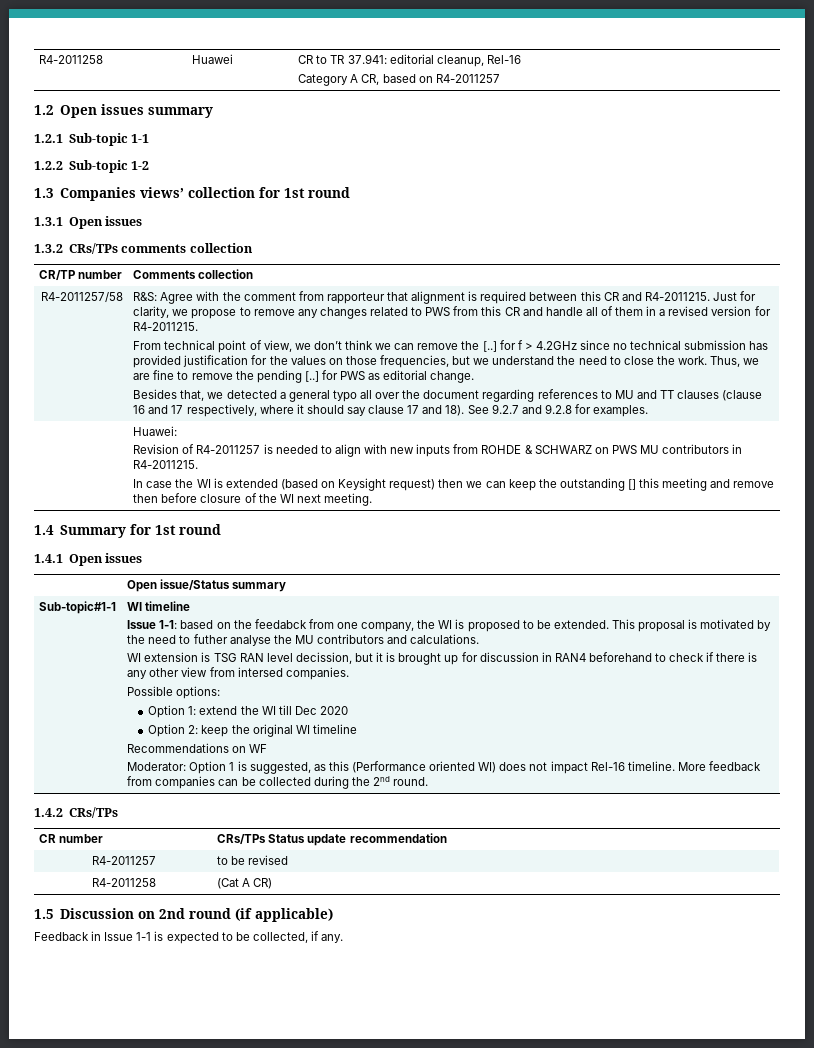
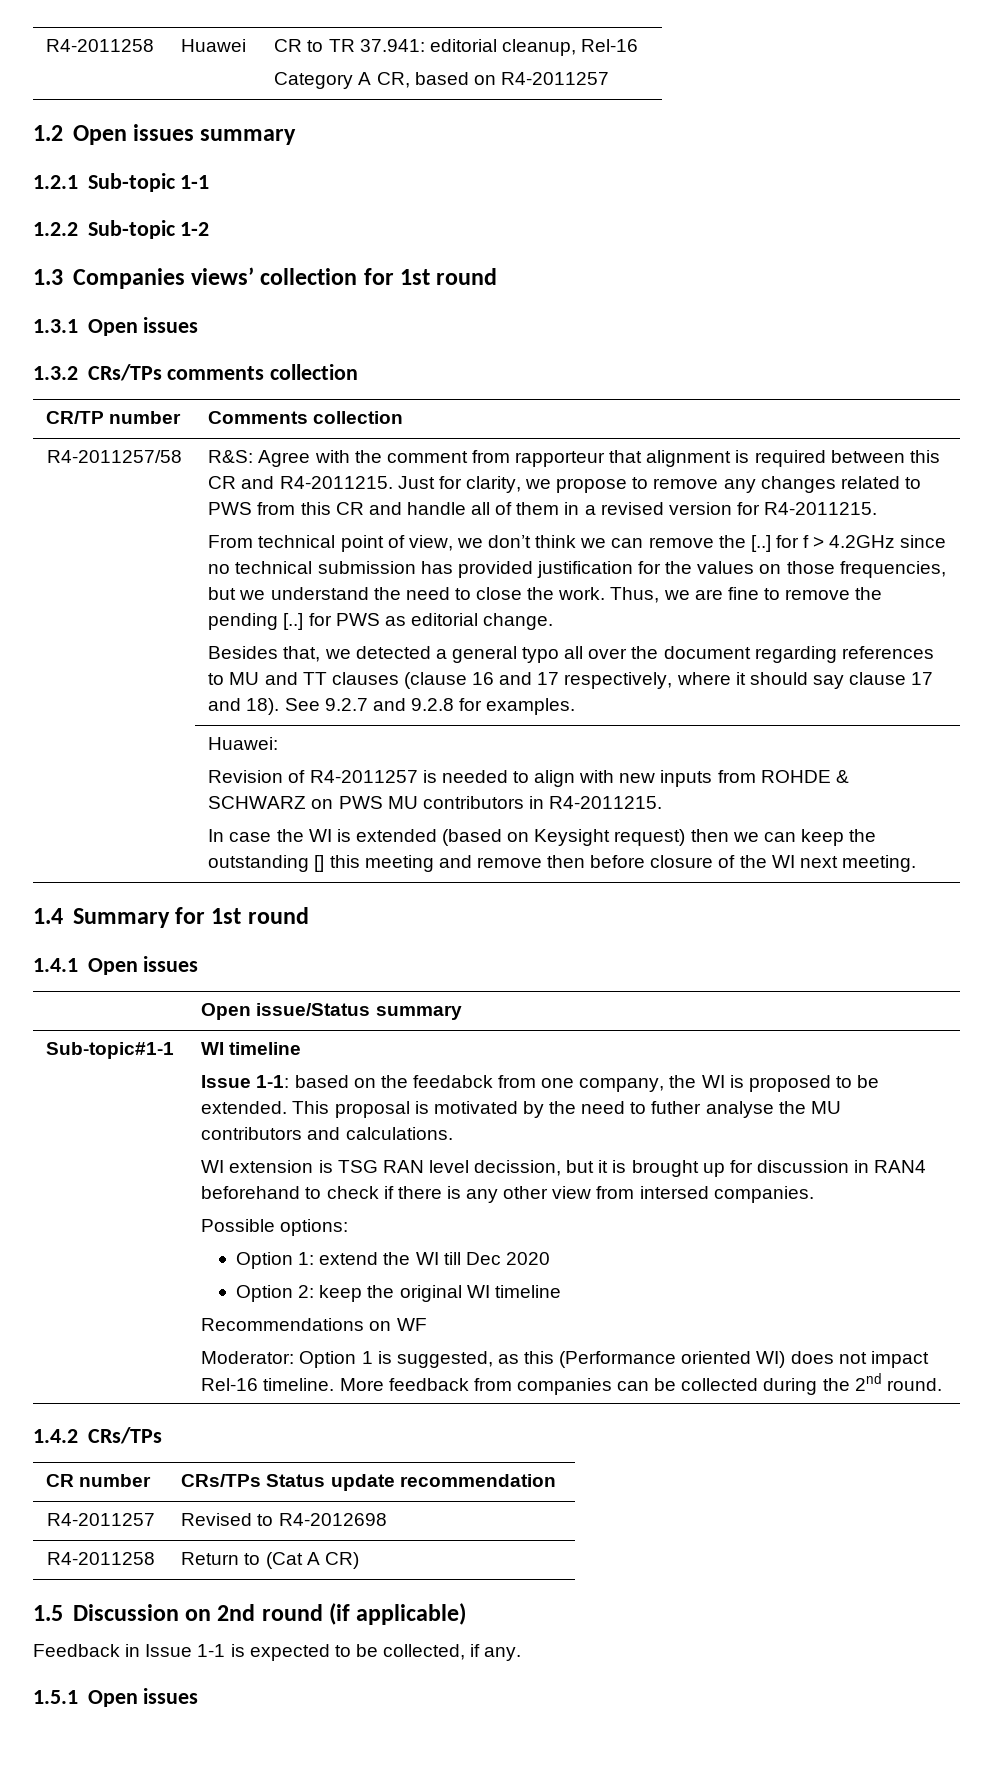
[217,855,289,865] [91,878,156,887] to be revised // R4-2011258 | -> [181,1513,387,1526] [47,1552,155,1565] [181,1552,261,1565] Revised to R4-2012698 // R4-2011258 | Return to
(344, 938) none -> [33,1688,199,1707] // 1.5.1 Open issues

